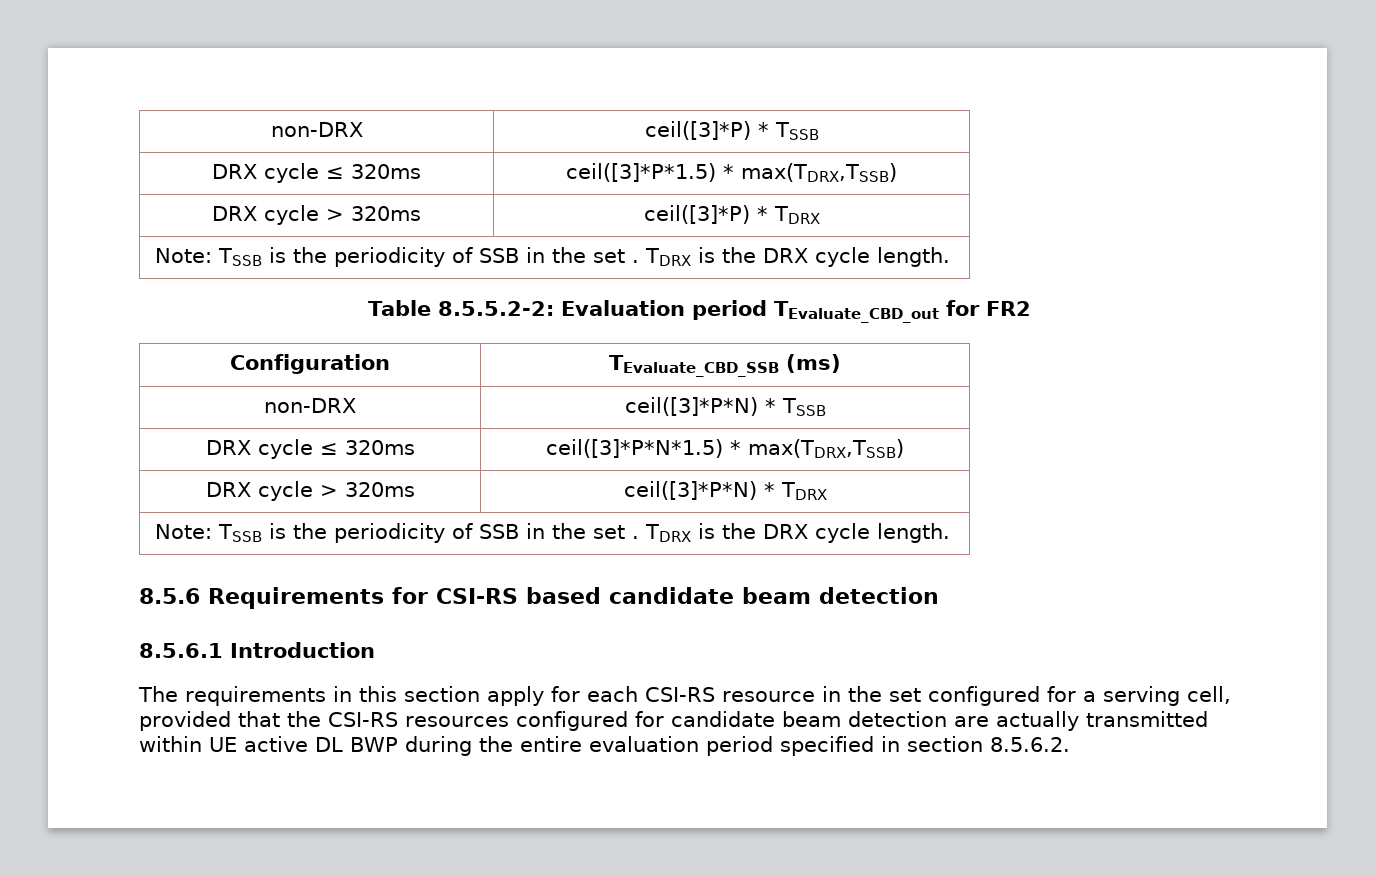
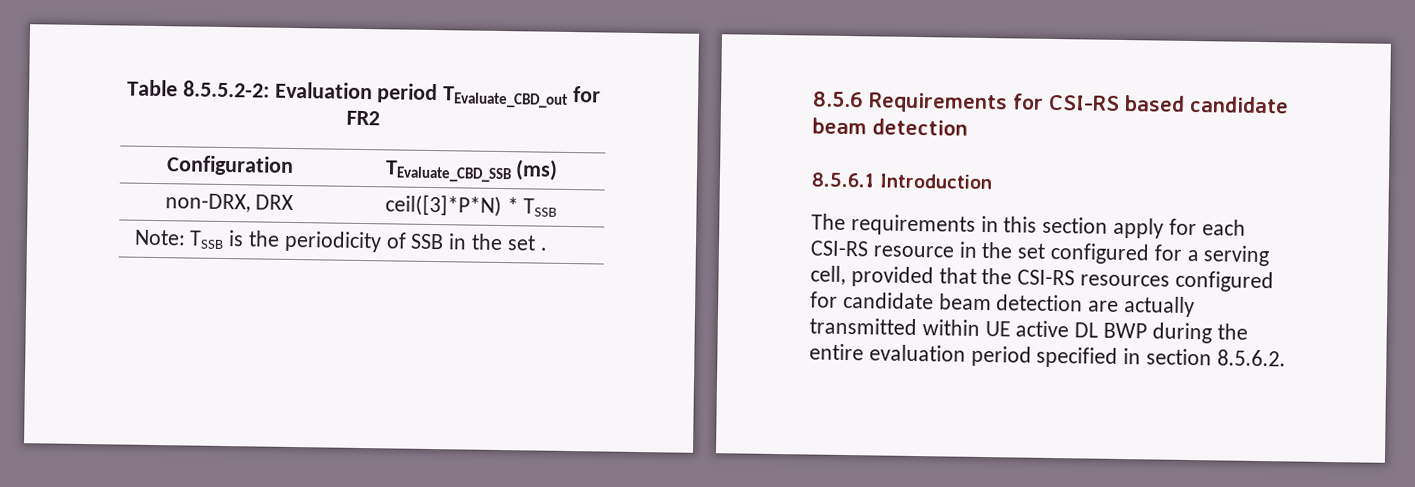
[270,122,363,137] [644,121,819,140] [212,163,421,183] [566,163,897,182] [212,205,421,225] [643,205,820,224] [155,247,951,267] non-DRX | ceil([3]*P) * TSSB // DRX cycle ≤ 320ms | ceil([3]*P*1.5) * max(TDRX,TSSB) // DRX cycle > 320ms | ceil([3]*P) * TDRX // Note: TSSB is the periodicity of SSB in the set . TDRX is the DRX cycle length. // -> (126, 88) none
[264,398,356,413] non-DRX -> [164,193,295,213] non-DRX, DRX
[205,439,415,459] [546,439,904,458] [205,481,415,501] [623,481,827,500] // DRX cycle ≤ 320ms | ceil([3]*P*N*1.5) * max(TDRX,TSSB) // DRX cycle > 320ms | ceil([3]*P*N) * TDRX -> (558, 207) none
[645,523,951,543] TDRX is the DRX cycle length. -> (547, 249) none

